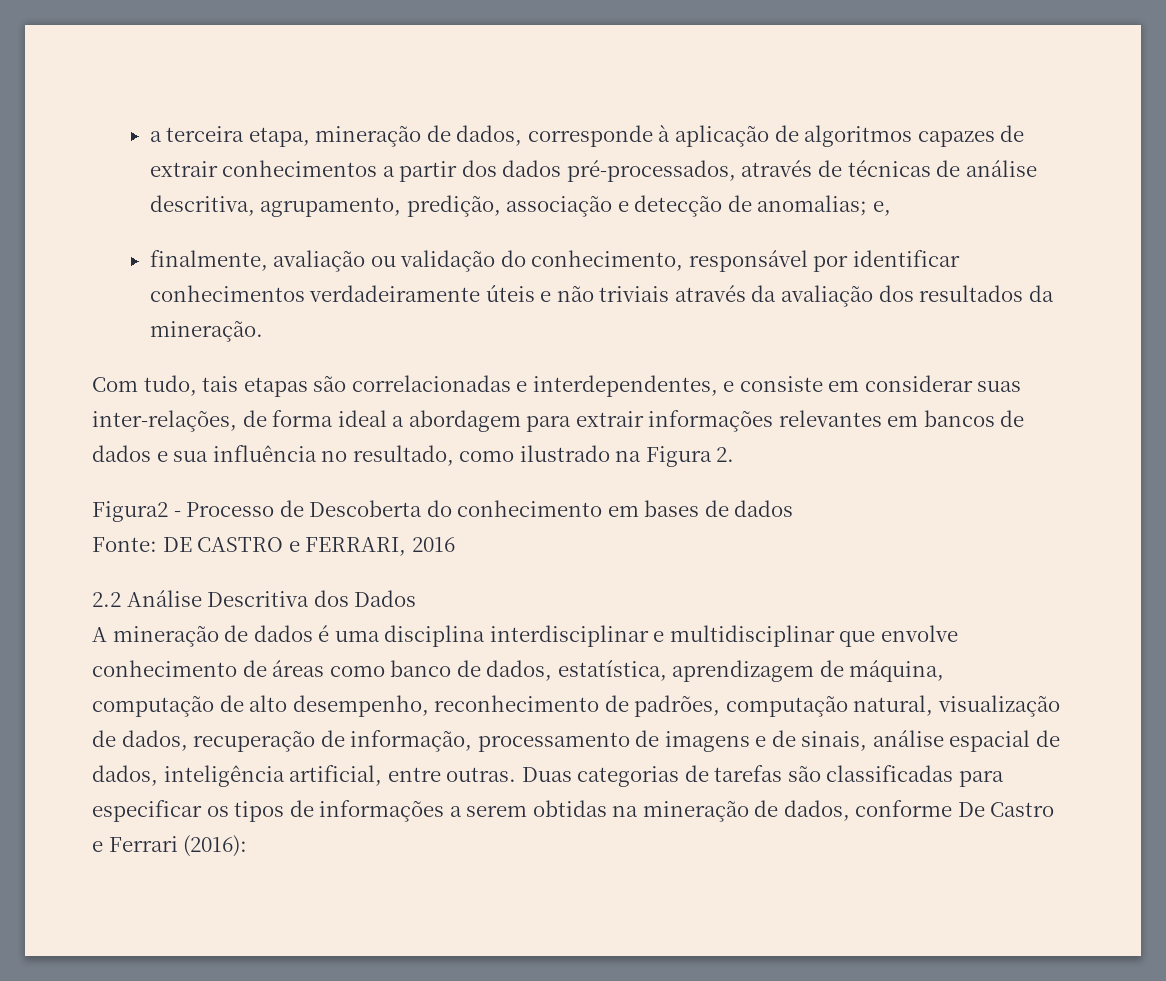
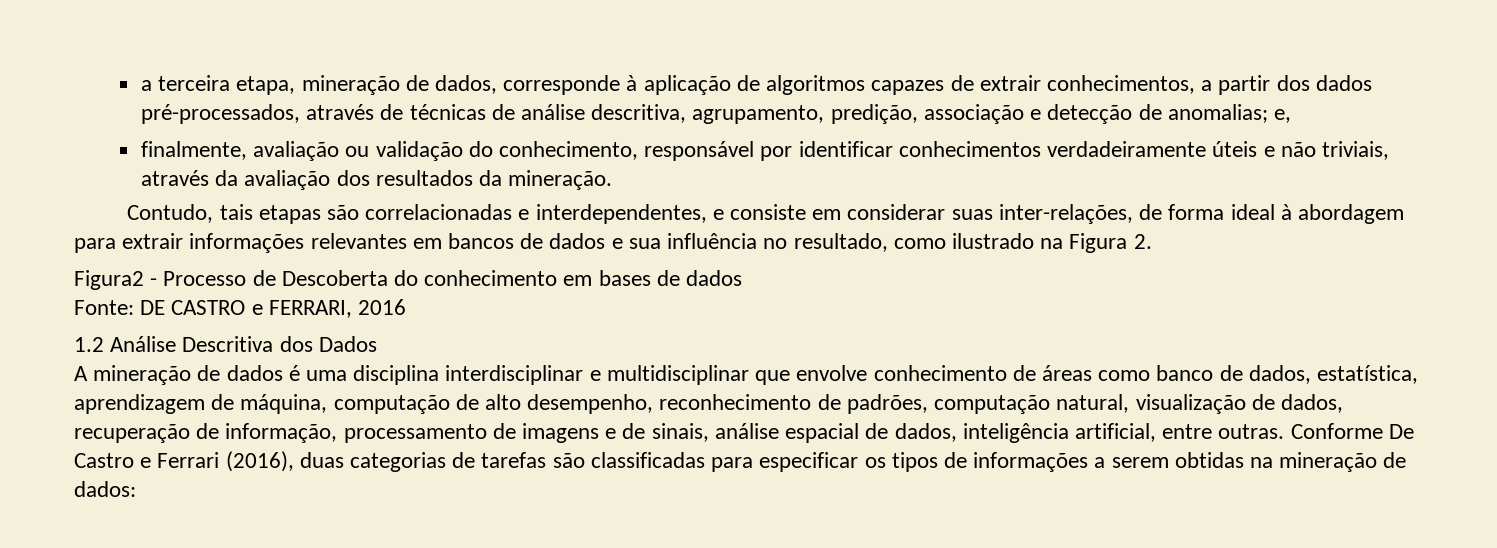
[222,160,378,177] conhecimentos -> [1046,75,1195,94] conhecimentos,
[599,286,670,302] triviais -> [1321,141,1389,160] triviais,
[92,375,197,396] Com tudo, -> [127,204,214,223] Contudo,
[392,416,405,427] a -> [1280,204,1292,220] à
[92,592,121,607] 2.2 -> [74,337,104,352] 1.2
[521,767,572,782] Duas -> [1290,423,1414,439] [74,451,344,472] Conforme De Castro e Ferrari (2016), duas
[783,800,1055,821] [92,835,248,857] dados, conforme De Castro e Ferrari (2016): -> [74,481,136,497] dados:

